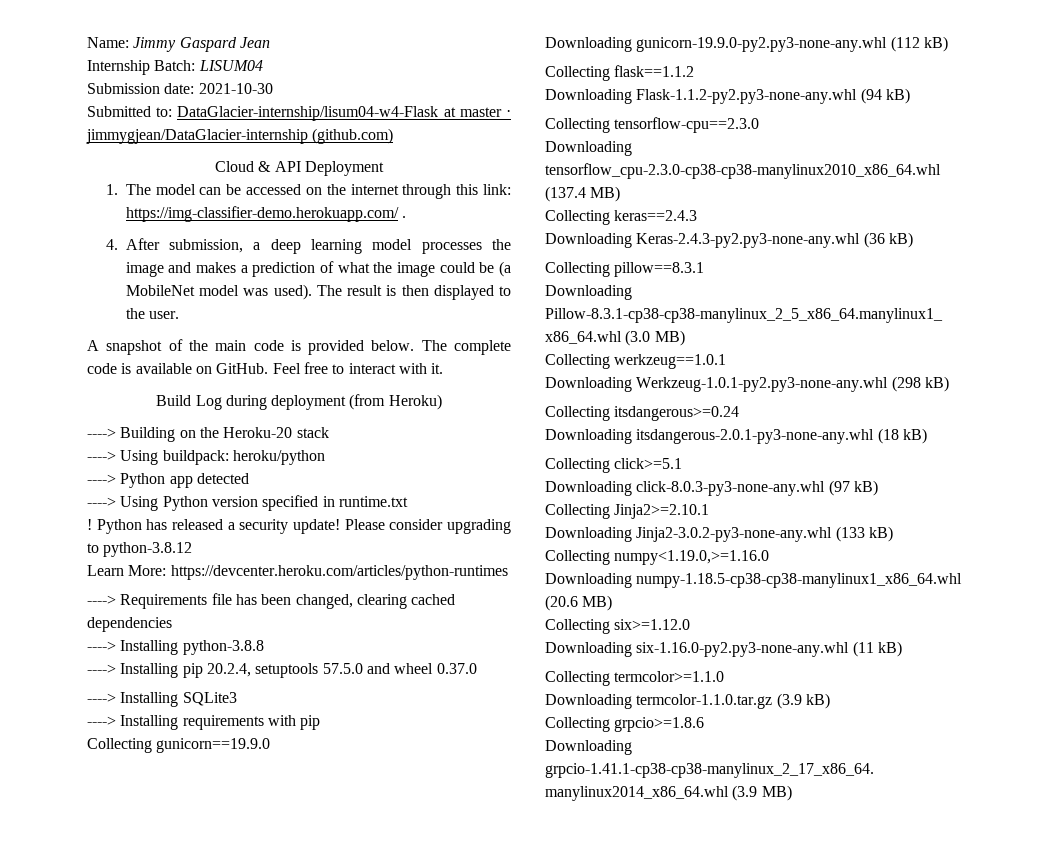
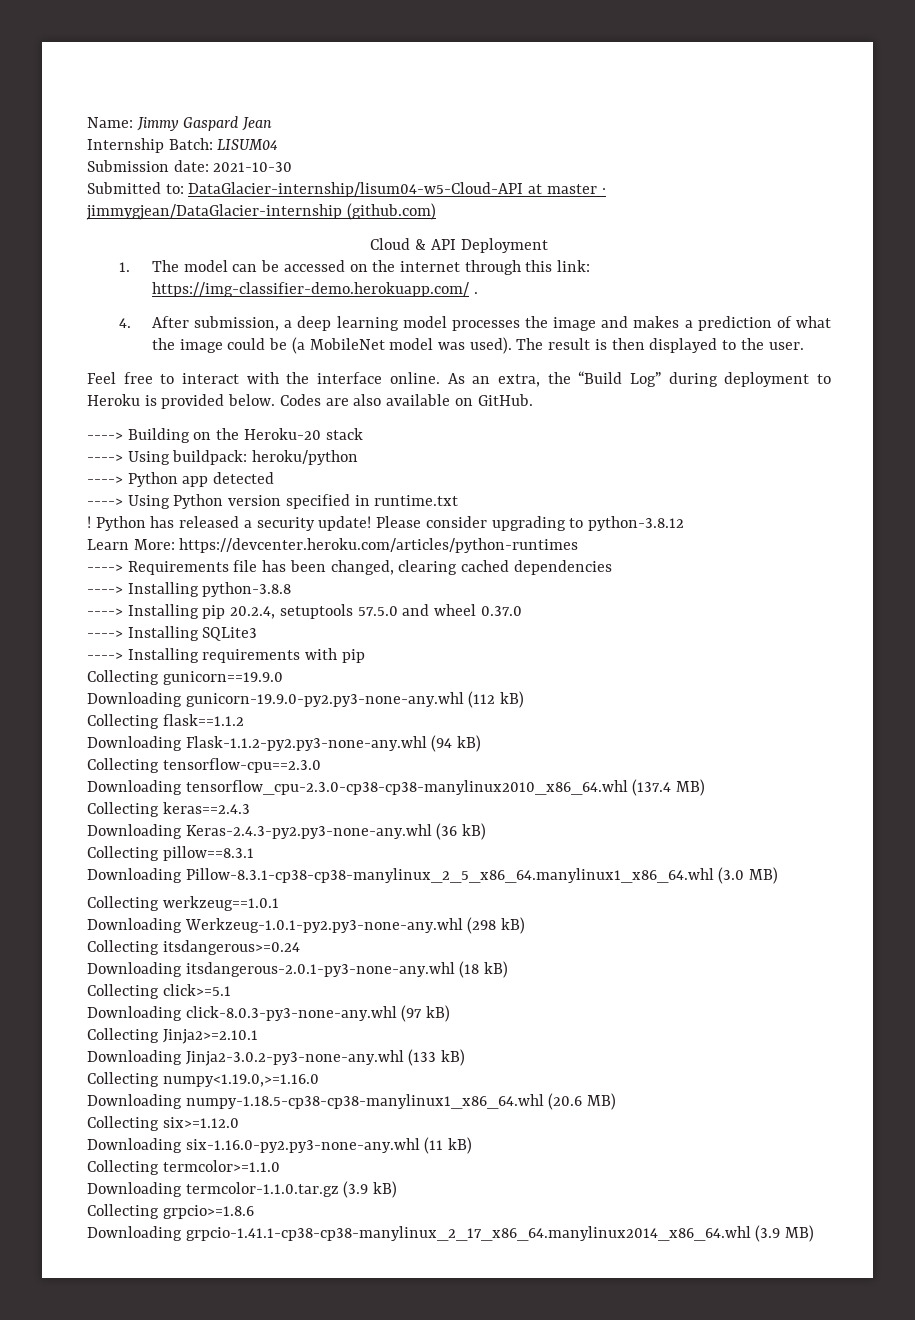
[177,106,439,121] DataGlacier-internship/lisum04-w4-Flask -> [188,182,524,197] DataGlacier-internship/lisum04-w5-Cloud-API
[87,339,512,355] [87,363,269,374] A snapshot of the main code is provided below. The complete code is available on GitHub. -> (804, 346) none
[431,363,444,374] [156,394,442,410] it. // Build Log during deployment (from Heroku) -> [286,371,831,387] [87,394,533,409] the interface online. As an extra, the “Build Log” during deployment to Heroku is provided below. Codes are also available on GitHub.

